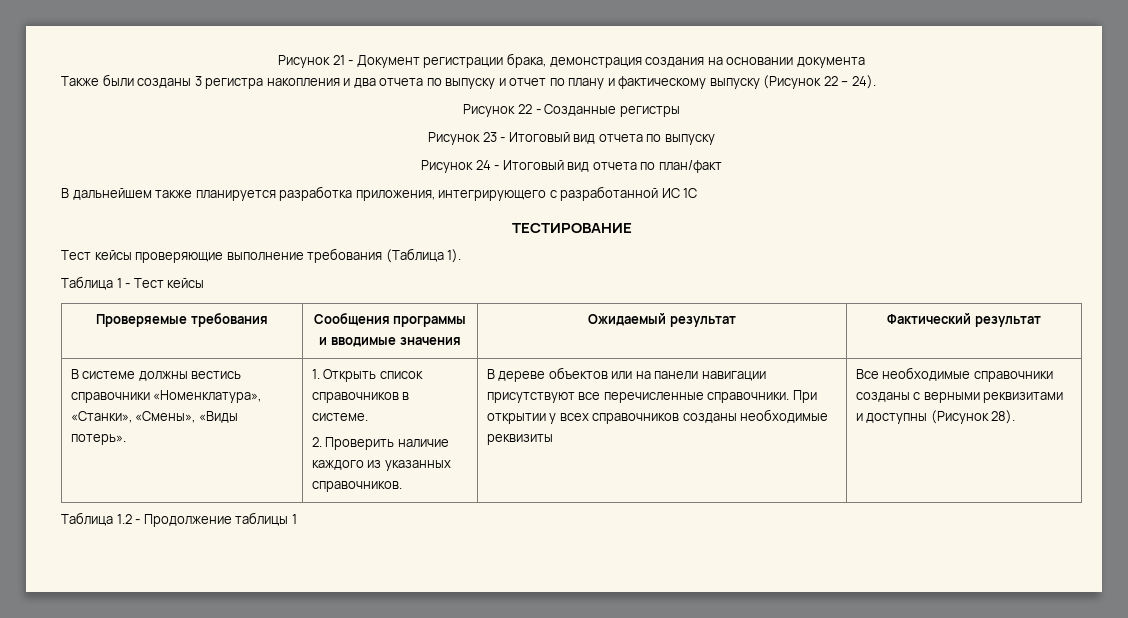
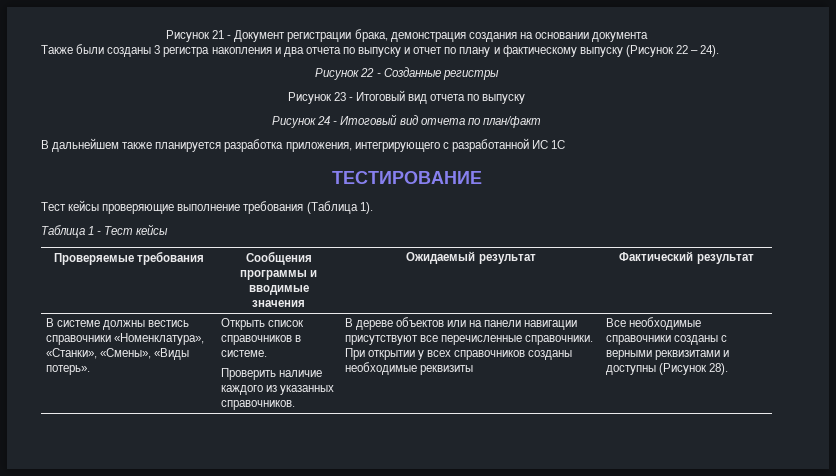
[311,369,320,379] 1. -> (90, 370) none
[311,437,322,447] 2. -> (267, 353) none
[61,512,297,527] // Таблица 1.2 - Продолжение таблицы 1 -> (729, 369) none

